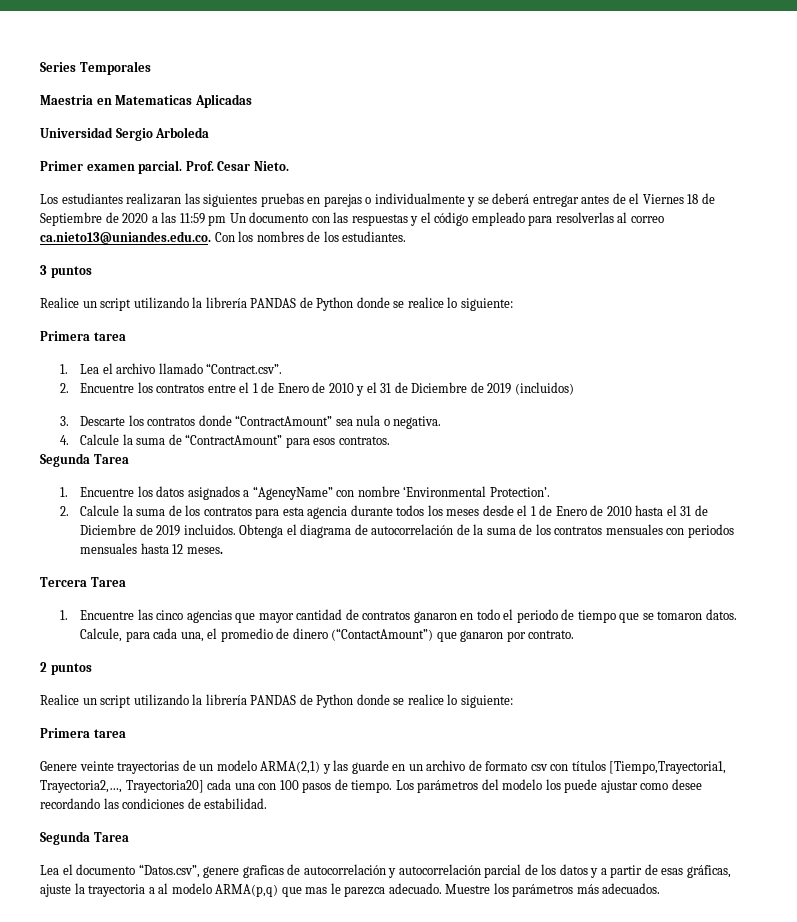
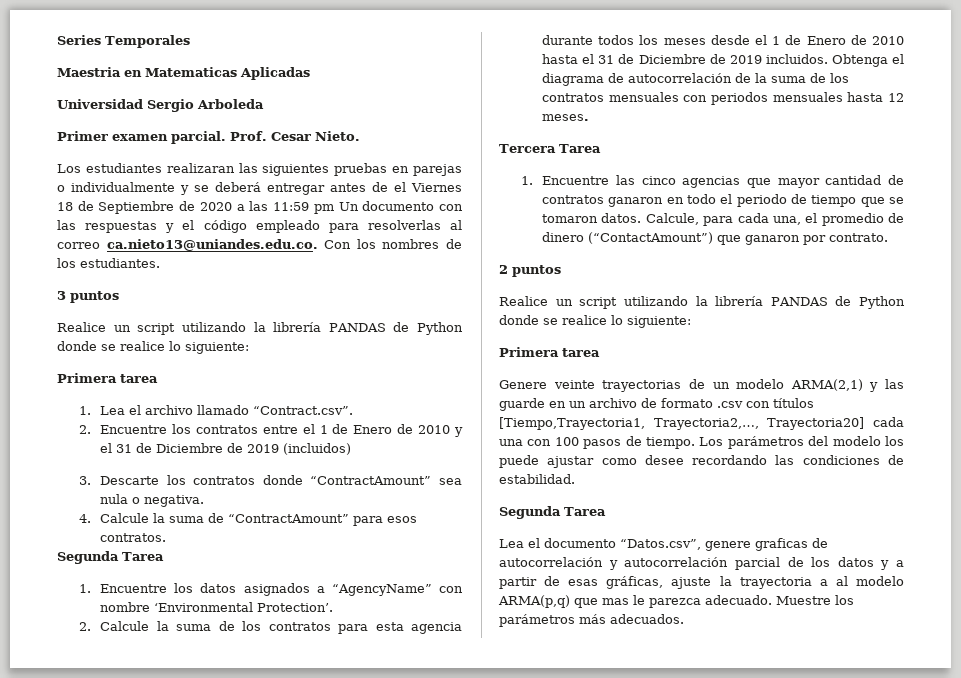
[530,764,548,771] csv -> [717,401,743,408] .csv

